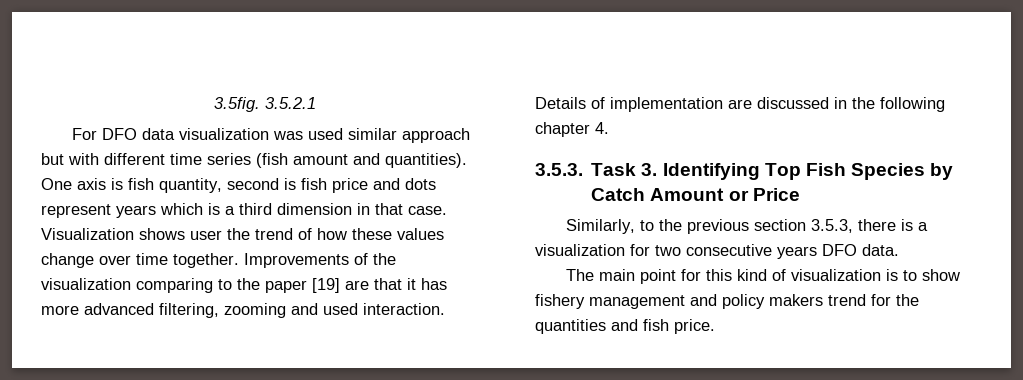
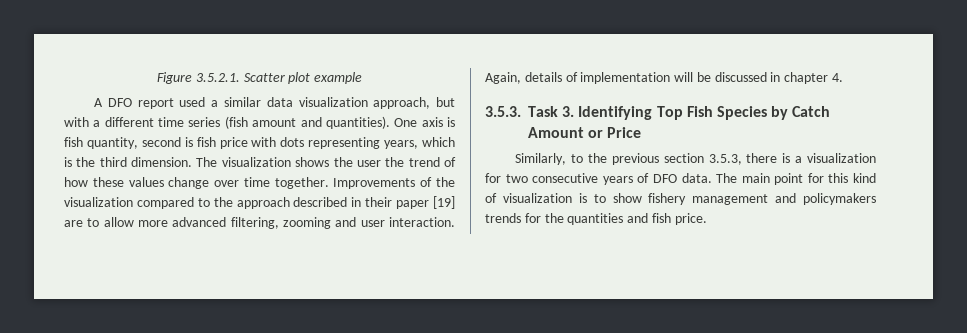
[213,97,316,112] [72,128,471,143] 3.5fig. 3.5.2.1 // For DFO data visualization was used similar approach -> [156,72,363,84] [94,97,431,109] Figure 3.5.2.1. Scatter plot example // A DFO report used a similar data visualization approach,
(99, 159) none -> [93,120,101,127] a
[373,178,436,190] [41,203,447,218] [41,228,185,240] and dots represent years which is a third dimension in that case. Visualization shows -> [251,137,455,149] [64,157,353,167] with dots representing years, which is the third dimension. The visualization shows the
[136,278,447,293] comparing to the paper [19] are that it has -> [136,196,456,209] [64,217,134,227] compared to the approach described in their paper [19] are to allow
[323,303,445,315] [535,97,945,112] used interaction. Details of implementation are discussed in the following -> [360,217,455,227] [485,72,781,84] user interaction. Again, details of implementation will be discussed in
(817, 252) none -> [637,173,650,183] of
(899, 250) // -> (712, 178) none
[722,294,866,309] policy makers trend -> [803,193,876,205] [485,213,521,223] policymakers trends

